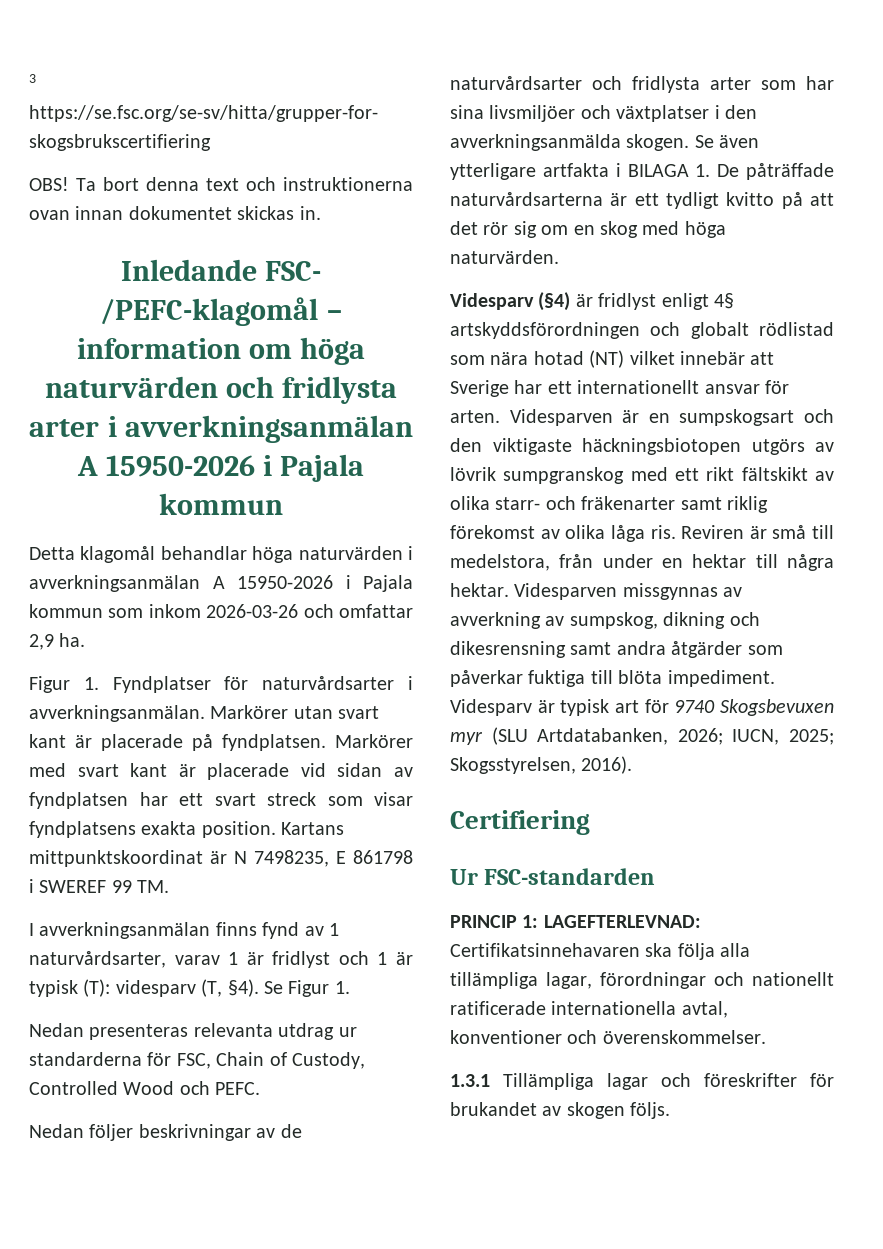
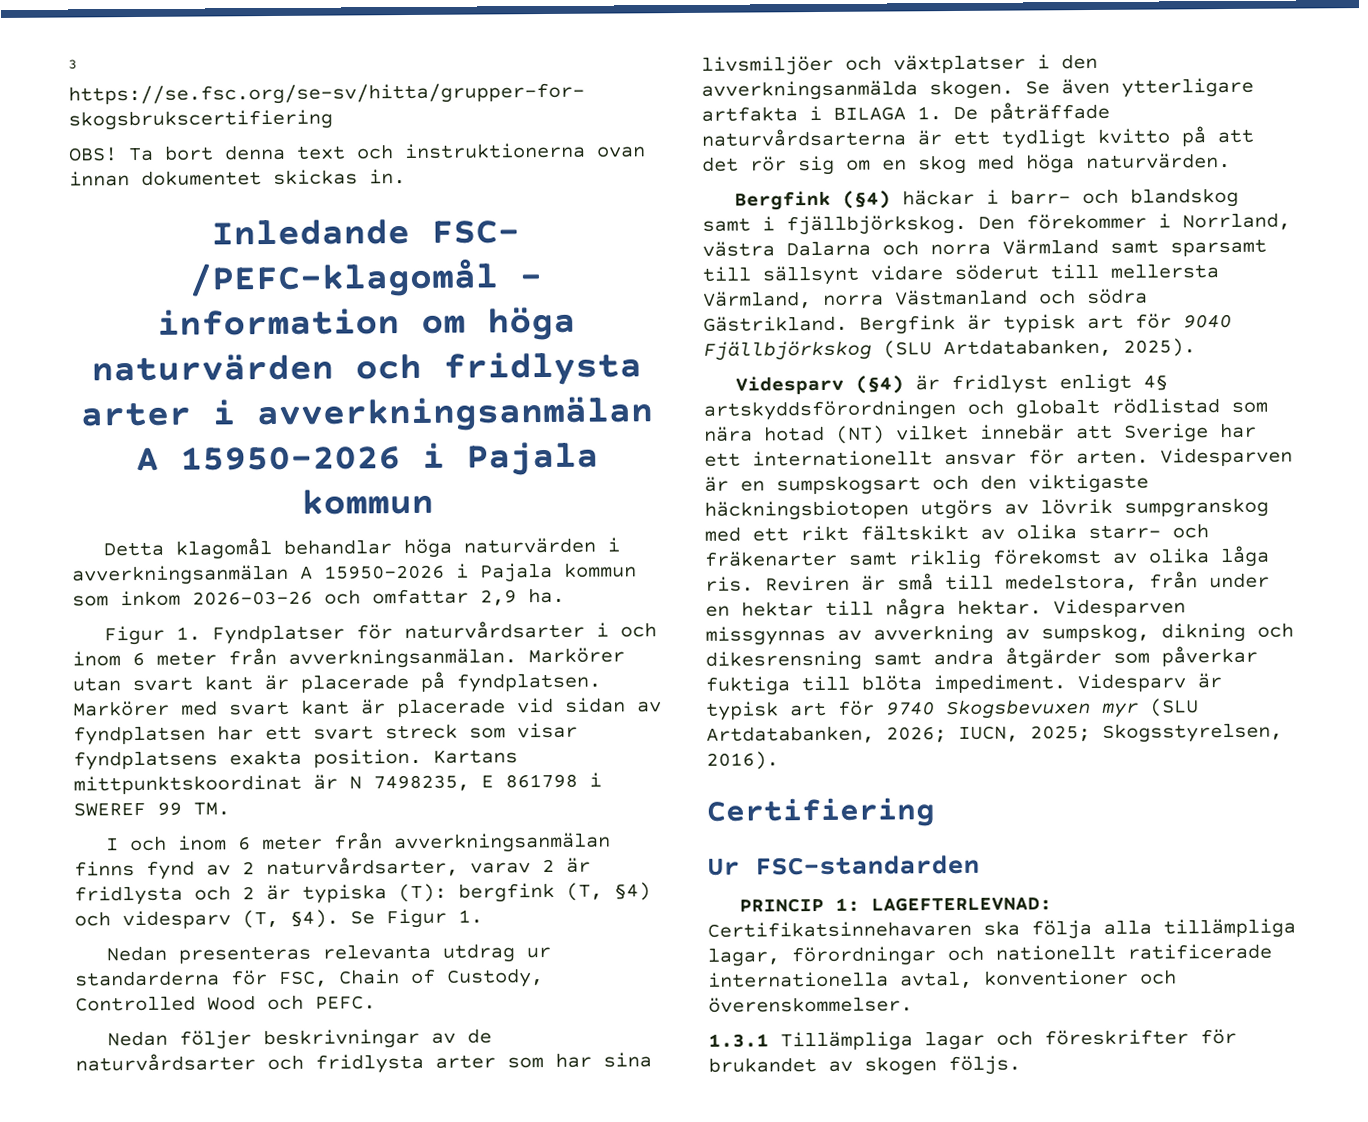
(414, 683) none -> [620,622,658,638] [72,647,277,667] och inom 6 meter från
(34, 929) none -> [130,832,384,852] och inom 6 meter från
[329,923,339,936] 1 -> [242,861,255,875] 2
[228,951,413,968] [29,979,111,997] 1 är fridlyst och 1 är typisk (T): -> [542,857,591,873] [74,882,651,906] [74,911,111,927] 2 är fridlysta och 2 är typiska (T): bergfink (T, §4) och
(559, 257) none -> [734,187,1240,211] [702,212,1291,236] [702,238,1267,257] [702,263,1219,286] [703,288,1148,309] [703,313,1232,335] [703,338,1196,361] // Bergfink (§4) häckar i barr- och blandskog samt i fjällbjörkskog. Den förekommer i Norrland, västra Dalarna och norra Värmland samt sparsamt till sällsynt vidare söderut till mellersta Värmland, norra Västmanland och södra Gästrikland. Bergfink är typisk art för 9040 Fjällbjörkskog (SLU Artdatabanken, 2025).

